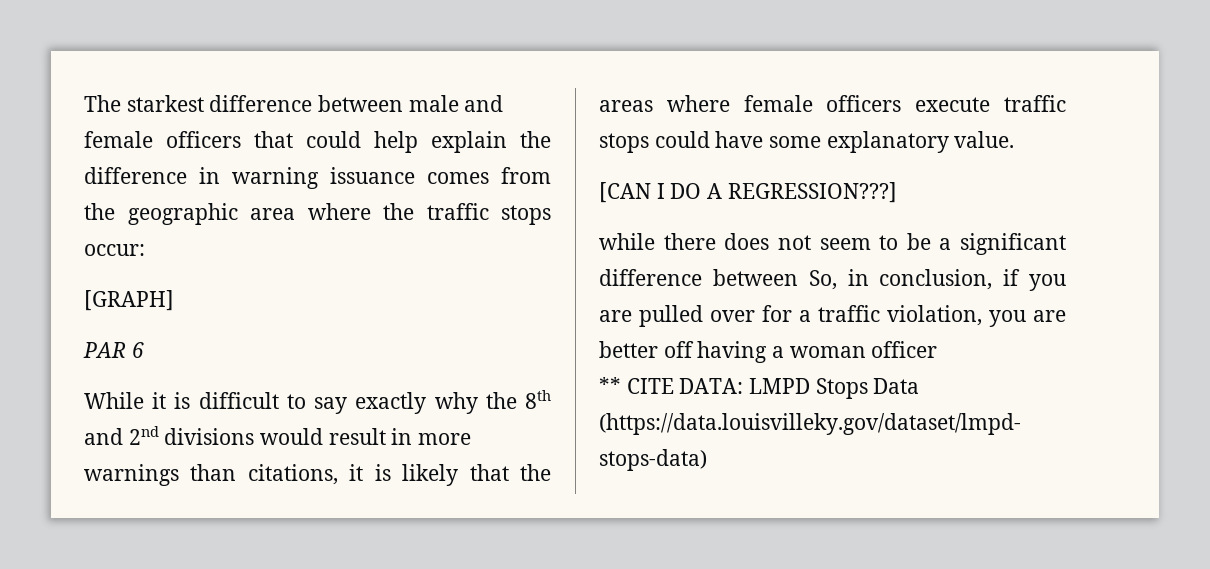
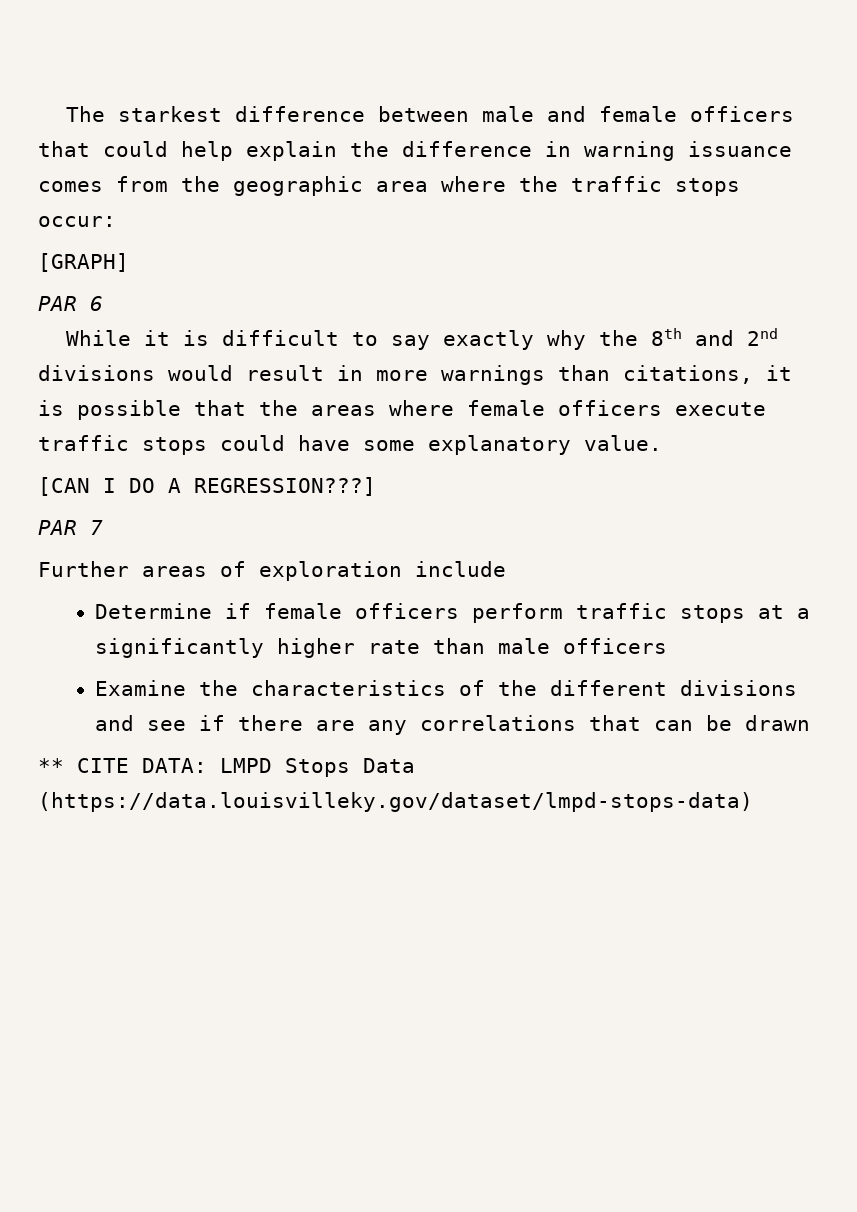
[402,464,459,486] likely -> [77,400,181,420] possible
[599,233,1066,255] [599,269,1066,291] [599,305,1066,327] [599,341,938,363] while there does not seem to be a significant difference between So, in conclusion, if you are pulled over for a traffic violation, you are better off having a woman officer -> [38,520,103,535] [38,561,506,581] [95,603,811,623] [95,638,668,658] [95,680,798,696] [95,715,811,735] PAR 7 // Further areas of exploration include // Determine if female officers perform traffic stops at a significantly higher rate than male officers // Examine the characteristics of the different divisions and see if there are any correlations that can be drawn

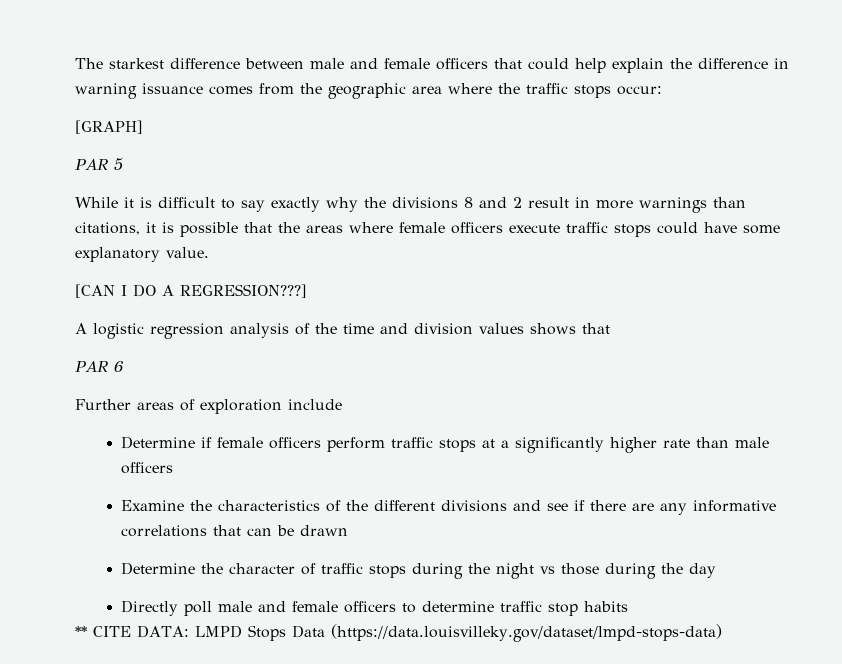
[90,296,103,311] 6 -> [113,158,123,171] 5
[651,328,779,346] [38,365,233,381] 8th and 2nd divisions would -> [392,197,522,209] divisions 8 and 2
[38,520,103,535] // PAR 7 -> [75,323,610,339] [75,361,124,373] // A logistic regression analysis of the time and division values shows that // PAR 6
(408, 727) none -> [693,500,777,512] informative
(811, 723) none -> [121,562,717,579] [121,600,629,616] // Determine the character of traffic stops during the night vs those during the day // Directly poll male and female officers to determine traffic stop habits

